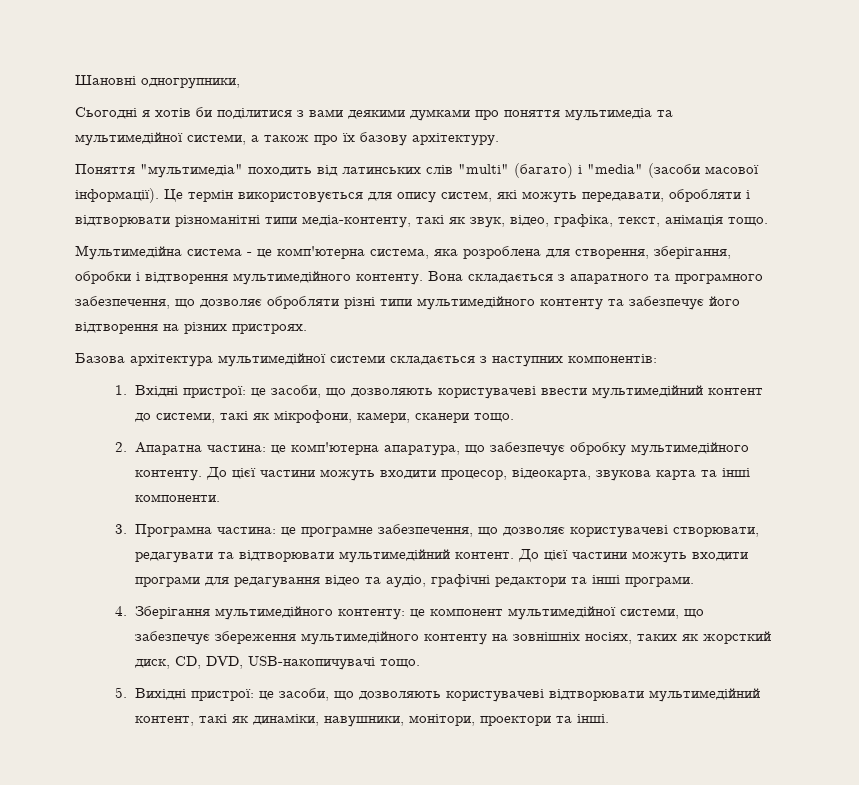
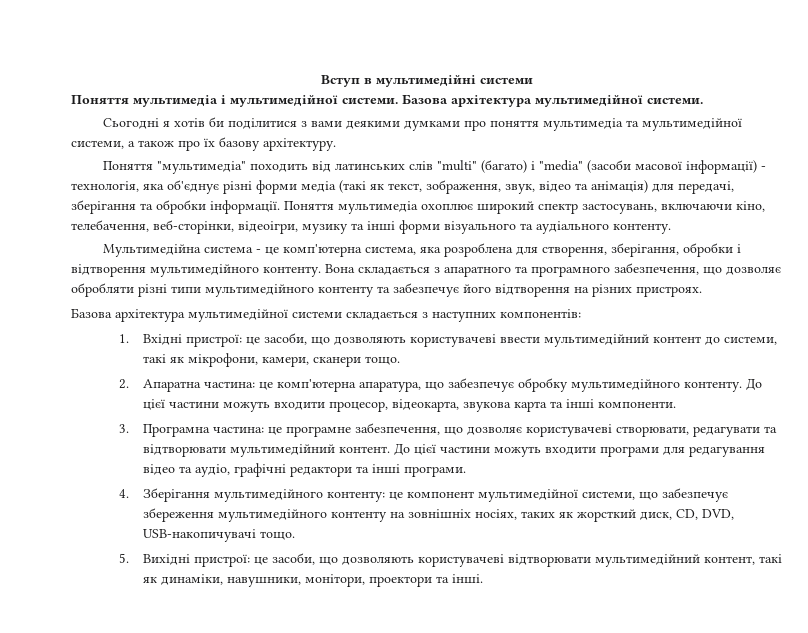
[75,75,240,89] Шановні одногрупники, -> [321,74,533,87] [71,94,703,107] Вступ в мультимедійні системи // Поняття мультимедіа і мультимедійної системи. Базова архітектура мультимедійної системи.
[75,188,750,203] [75,214,768,228] інформації). Це термін використовується для опису систем, які можуть передавати, обробляти і відтворювати різноманітні типи медіа-контенту, такі як звук, відео, графіка, текст, анімація тощо. -> [686,160,767,174] [71,180,734,194] [71,200,765,214] [71,220,671,234] інформації) - технологія, яка об'єднує різні форми медіа (такі як текст, зображення, звук, відео та анімація) для передачі, зберігання та обробки інформації. Поняття мультимедіа охоплює широкий спектр застосувань, включаючи кіно, телебачення, веб-сторінки, відеоігри, музику та інші форми візуального та аудіального контенту.

